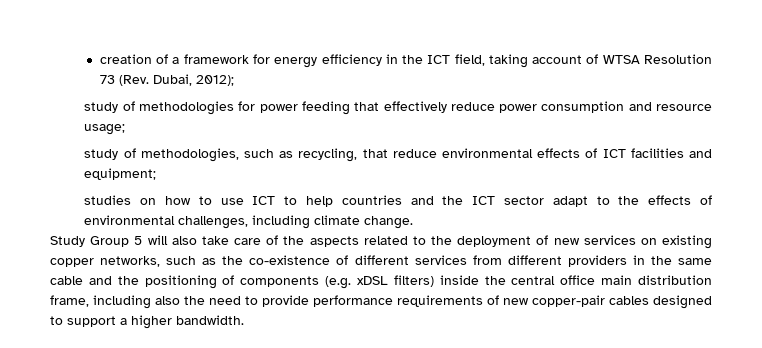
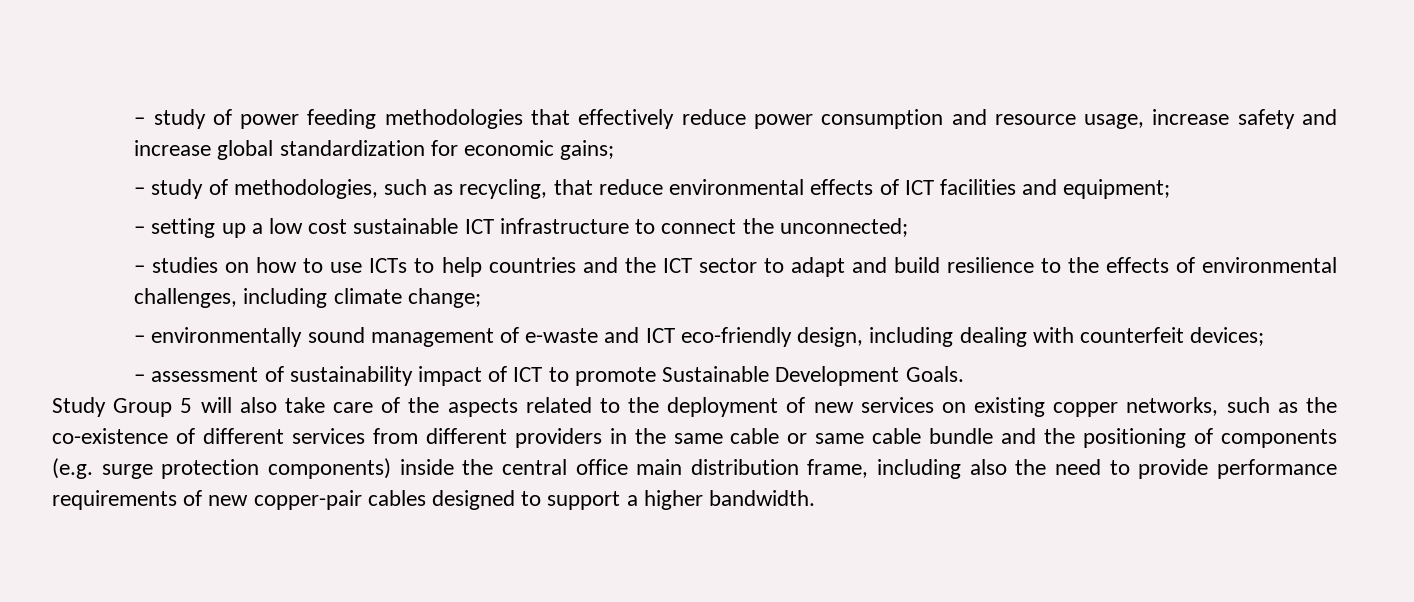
[99,54,713,68] [99,74,234,86] [84,101,256,115] creation of a framework for energy efficiency in the ICT field, taking account of WTSA Resolution 73 (Rev. Dubai, 2012); // study of methodologies for -> [134,109,232,129] – study of
(350, 108) none -> [384,109,523,129] methodologies
[84,124,126,135] usage; // -> [1084,109,1337,129] [134,140,615,160] [134,187,146,195] usage, increase safety and increase global standardization for economic gains; // –
(157, 174) none -> [134,218,908,238] [134,265,146,273] – setting up a low cost sustainable ICT infrastructure to connect the unconnected; // –
[252,196,276,205] ICT -> [369,258,408,273] ICTs
[552,196,588,207] adapt -> [763,257,1034,277] to adapt and build resilience
[364,216,414,229] change. -> [407,288,481,308] [134,327,1265,347] [134,366,964,386] change; // – environmentally sound management of e-waste and ICT eco-friendly design, including dealing with counterfeit devices; // – assessment of sustainability impact of ICT to promote Sustainable Development Goals.
(83, 280) none -> [787,428,994,444] or same cable bundle
[357,275,434,287] xDSL filters) -> [101,458,391,479] surge protection components)

